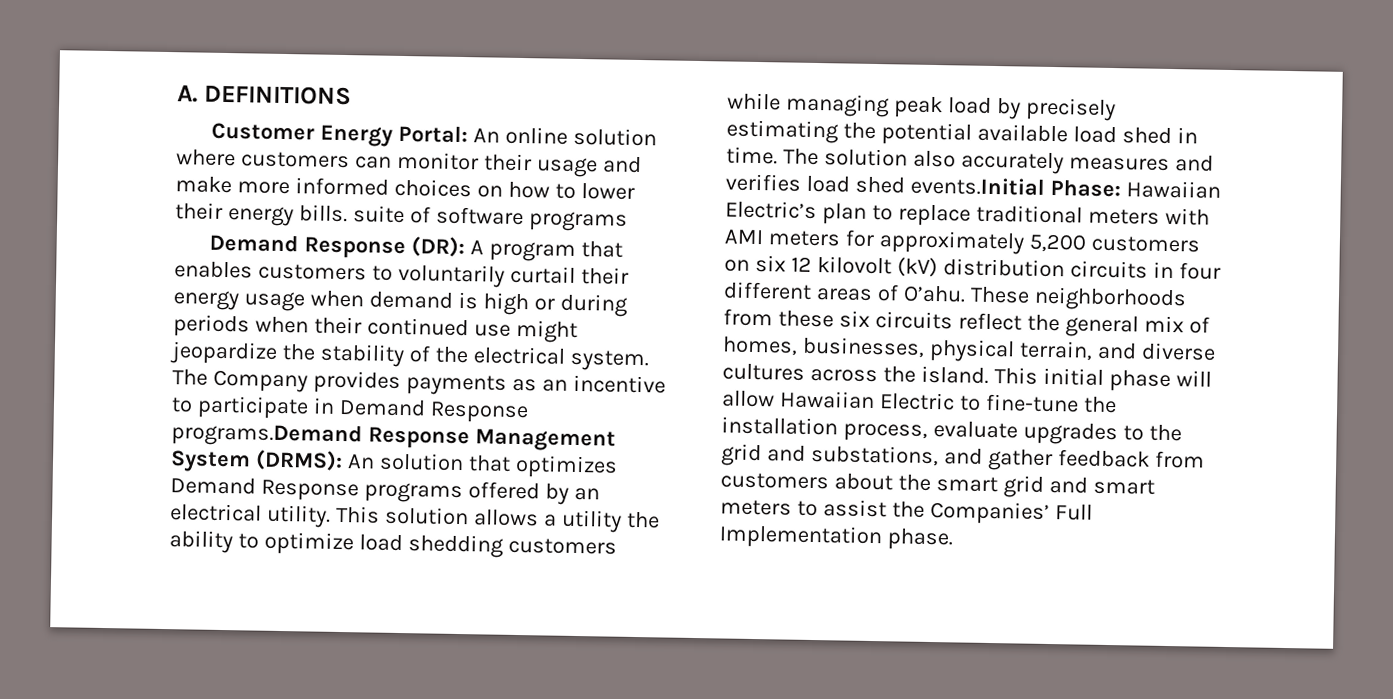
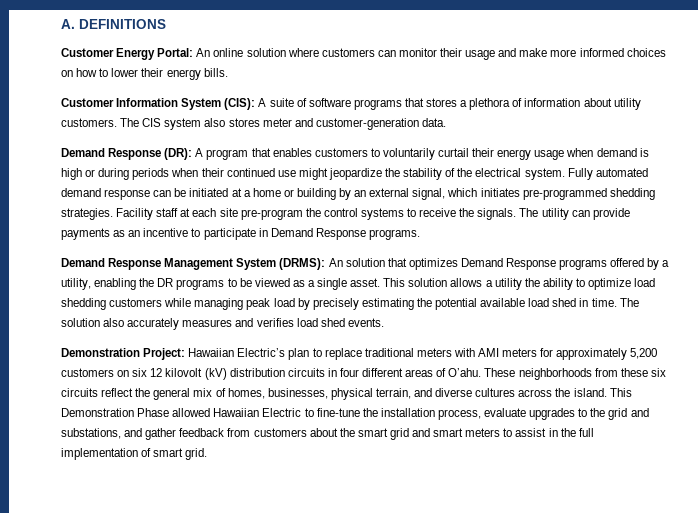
(348, 213) none -> [61,98,267,110] // Customer Information System (CIS): A
(628, 221) none -> [404,98,641,110] [61,118,446,130] that stores a plethora of information about utility customers. The CIS system also stores meter and customer-generation data.
[172,369,401,394] The Company provides -> [567,168,648,180] [61,188,655,200] [61,208,630,220] Fully automated demand response can be initiated at a home or building by an external signal, which initiates pre-programmed shedding strategies. Facility staff at each site pre-program the control systems to receive the signals. The utility can provide
[171,422,363,448] programs.Demand -> [368,229,420,240] [61,258,105,267] programs. // Demand
[573,487,600,501] [170,503,331,528] an electrical utility. -> [662,260,670,267] [61,278,381,290] a utility, enabling the DR programs to be viewed as a single asset.
[909,176,1121,198] events.Initial Phase: -> [347,318,384,327] [61,348,186,360] events. // Demonstration Project:
[1042,367,1212,393] [722,390,775,408] initial phase will allow -> [61,408,211,417] Demonstration Phase allowed
[891,500,1093,525] [719,524,953,551] the Companies’ Full Implementation phase. -> [548,428,594,437] [61,448,208,460] in the full implementation of smart grid.

